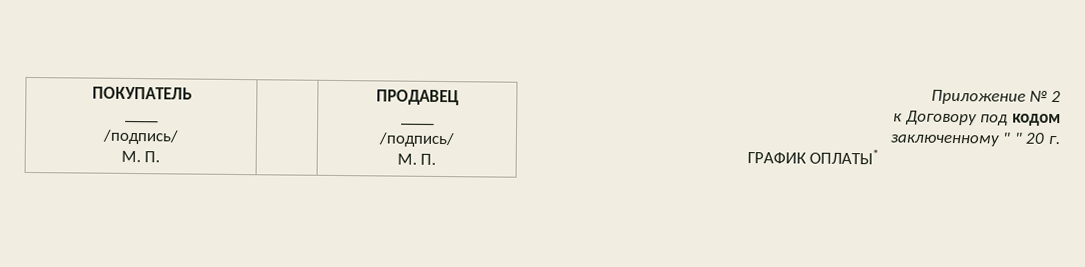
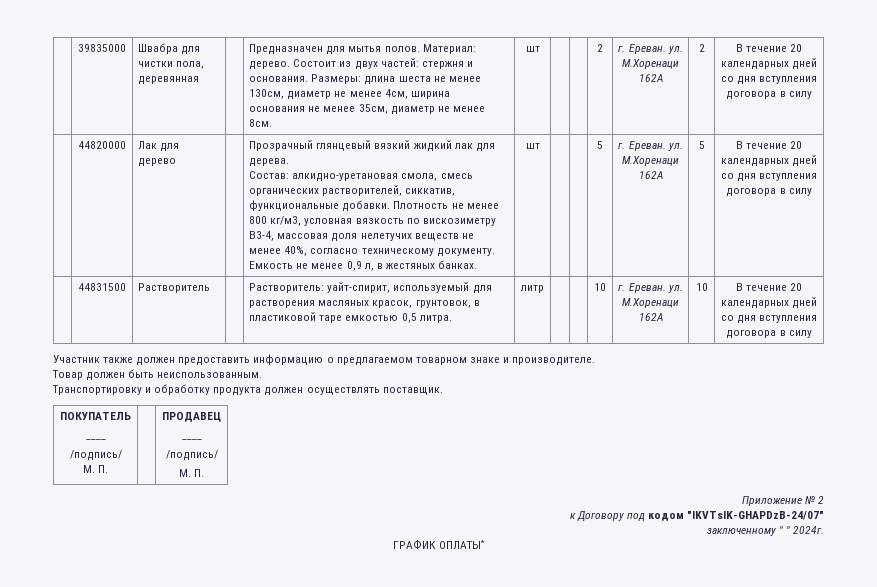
(91, 93) none -> [78,44,126,52] [138,43,201,55] [138,61,205,69] [138,76,200,85] [249,44,476,55] [249,58,473,70] [249,74,481,85] [249,89,450,100] [249,104,485,115] [249,119,273,127] [525,46,540,52] [597,44,603,52] [618,44,683,54] [622,59,679,69] [638,74,663,82] [698,44,705,52] [735,44,803,52] [720,58,818,70] [720,76,818,85] [726,91,812,100] [78,141,126,149] [138,141,180,152] [138,158,177,167] [249,140,495,152] [249,158,290,167] [249,171,473,182] [249,185,456,196] [249,200,499,212] [249,216,496,226] [249,231,474,242] [249,246,495,257] [249,260,477,271] [525,143,540,149] [597,141,603,149] [618,141,683,151] [622,156,679,166] [638,171,663,179] [698,141,705,149] [735,141,803,149] [720,155,818,167] [720,173,818,182] [726,188,812,197] [78,283,126,291] [138,283,211,293] [249,282,492,294] [249,300,480,308] [249,312,452,323] [520,285,544,293] [594,283,606,291] [618,283,683,293] [622,298,679,308] [638,313,663,321] [695,283,708,291] [735,283,803,291] [720,297,818,309] [720,315,818,324] [726,330,812,339] [53,354,596,366] [52,369,263,381] [52,384,443,396] | 39835000 | Швабра для чистки пола, деревянная | | Предназначен для мытья полов. Материал: дерево. Состоит из двух частей: стержня и основания. Размеры: длина шеста не менее 130см, диаметр не менее 4см, ширина основания не менее 35см, диаметр не менее 8см. | шт | | | 2 | г. Ереван. ул. М.Хоренаци 162А | 2 | В течение 20 календарных дней со дня вступления договора в силу // | 44820000 | Лак для дерево | | Прозрачный глянцевый вязкий жидкий лак для дерева. // Состав: алкидно-уретановая смола, смесь органических растворителей, сиккатив, функциональные добавки. Плотность не менее 800 кг/м3, условная вязкость по вискозиметру В3-4, массовая доля нелетучих веществ не менее 40%, согласно техническому документу. Емкость не менее 0,9 л, в жестяных банках. | шт | | | 5 | г. Ереван. ул. М.Хоренаци 162А | 5 | В течение 20 календарных дней со дня вступления договора в силу // | 44831500 | Растворитель | | Растворитель: уайт-спирит, используемый для растворения масляных красок, грунтовок, в пластиковой таре емкостью 0,5 литра. | литр | | | 10 | г. Ереван. ул. М.Хоренаци 162А | 10 | В течение 20 календарных дней со дня вступления договора в силу // Участник также должен предоставить информацию о предлагаемом товарном знаке и производителе. // Товар должен быть неиспользованным. // Транспортировку и обработку продукта должен осуществлять поставщик. //
(1061, 120) none -> [687,511,825,520] "IKVTsIK-GHAPDzB-24/07"
[1025,132,1060,145] 20 г. -> [793,526,824,534] 2024г.

